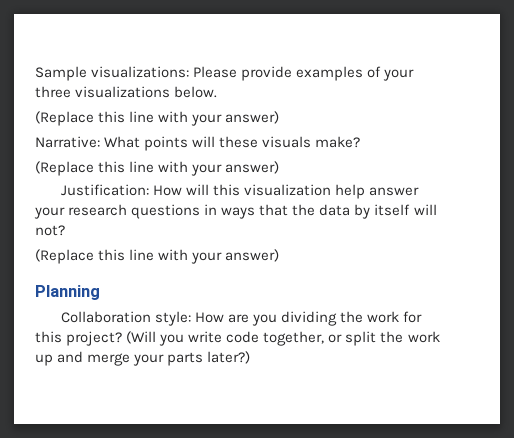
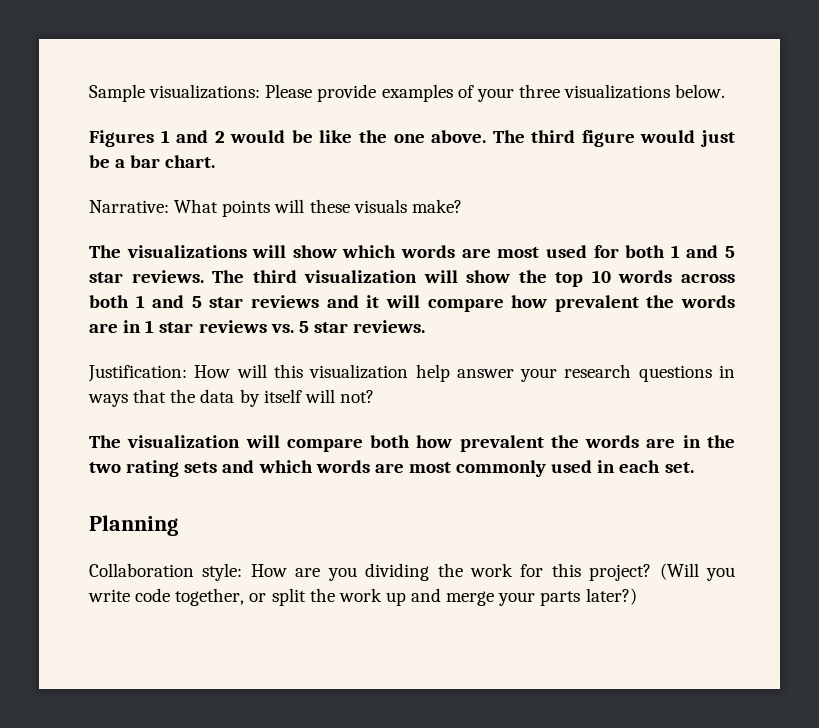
[35,111,280,126] (Replace this line with your answer) -> [89,130,735,147] [89,155,216,168] Figures 1 and 2 would be like the one above. The third figure would just be a bar chart.
[35,161,280,176] (Replace this line with your answer) -> [89,245,735,258] [89,270,735,287] [89,295,735,312] [89,320,426,333] The visualizations will show which words are most used for both 1 and 5 star reviews. The third visualization will show the top 10 words across both 1 and 5 star reviews and it will compare how prevalent the words are in 1 star reviews vs. 5 star reviews.
[35,249,280,264] (Replace this line with your answer) -> [89,435,735,452] [89,460,694,477] The visualization will compare both how prevalent the words are in the two rating sets and which words are most commonly used in each set.

